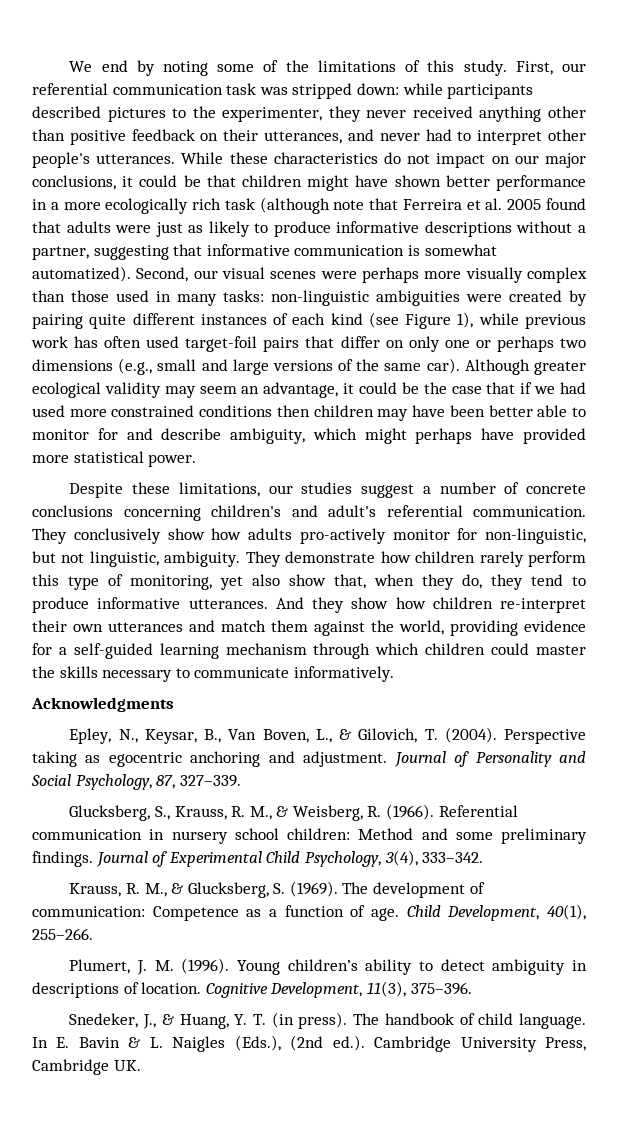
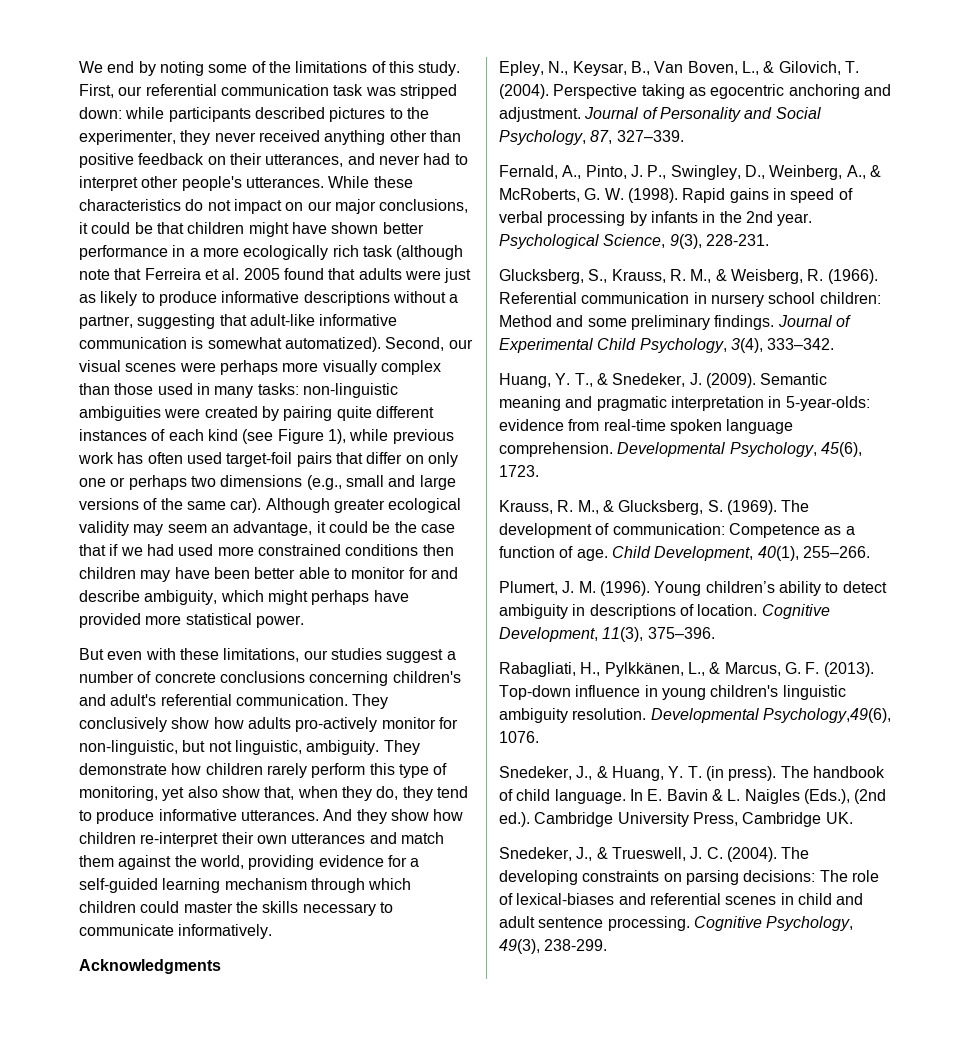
(203, 250) none -> [249,314,315,326] adult-like
[69,483,124,498] Despite -> [79,648,176,660] But even with
(241, 781) none -> [499,165,881,180] [499,188,853,203] [499,211,813,226] [499,234,769,249] // Fernald, A., Pinto, J. P., Swingley, D., Weinberg, A., & McRoberts, G. W. (1998). Rapid gains in speed of verbal processing by infants in the 2nd year. Psychological Science, 9(3), 228-231.
(484, 857) none -> [499,373,828,388] [499,396,870,411] [499,419,794,434] [499,442,862,457] [499,465,539,477] // Huang, Y. T., & Snedeker, J. (2009). Semantic meaning and pragmatic interpretation in 5-year-olds: evidence from real-time spoken language comprehension. Developmental Psychology, 45(6), 1723.
(472, 988) none -> [499,662,874,677] [499,685,846,700] [499,708,891,723] [499,731,539,743] // Rabagliati, H., Pylkkänen, L., & Marcus, G. F. (2013). Top-down influence in young children's linguistic ambiguity resolution. Developmental Psychology,49(6), 1076.
(141, 1065) none -> [499,847,810,862] [499,870,879,885] [499,893,864,905] [499,916,854,931] [499,939,608,954] // Snedeker, J., & Trueswell, J. C. (2004). The developing constraints on parsing decisions: The role of lexical-biases and referential scenes in child and adult sentence processing. Cognitive Psychology, 49(3), 238-299.

